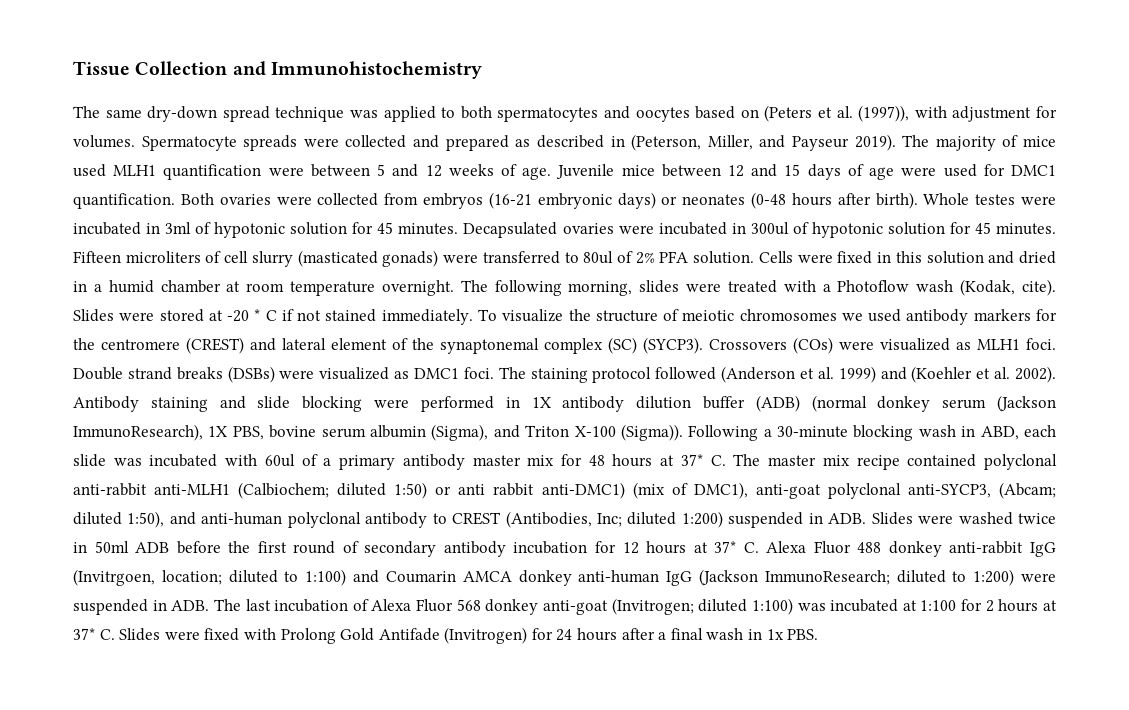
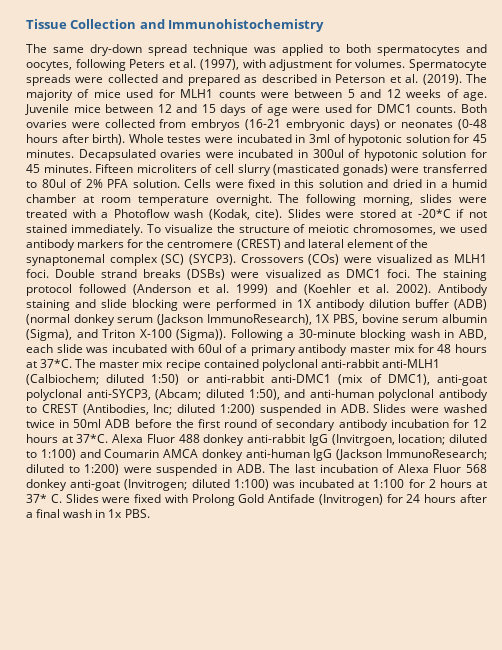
[635,105,910,122] oocytes based on (Peters et al. (1997)), -> [26,59,239,71] oocytes, following Peters et al. (1997),
[631,134,896,151] (Peterson, Miller, and Payseur 2019). -> [335,74,462,85] Peterson et al. (2019).
[113,164,262,180] MLH1 quantification -> [158,89,256,98] for MLH1 counts
[73,193,175,209] quantification. -> [416,106,457,113] counts.
[227,309,277,322] -20 * C -> [417,209,451,218] -20*C
[739,309,837,321] chromosomes -> [353,224,437,235] chromosomes,
[680,454,726,466] 37* C. -> [40,359,73,368] 37*C.
[458,482,625,499] anti rabbit anti-DMC1) -> [205,374,332,383] anti-rabbit anti-DMC1
[714,541,759,553] 37* C. -> [76,434,109,443] 37*C.

